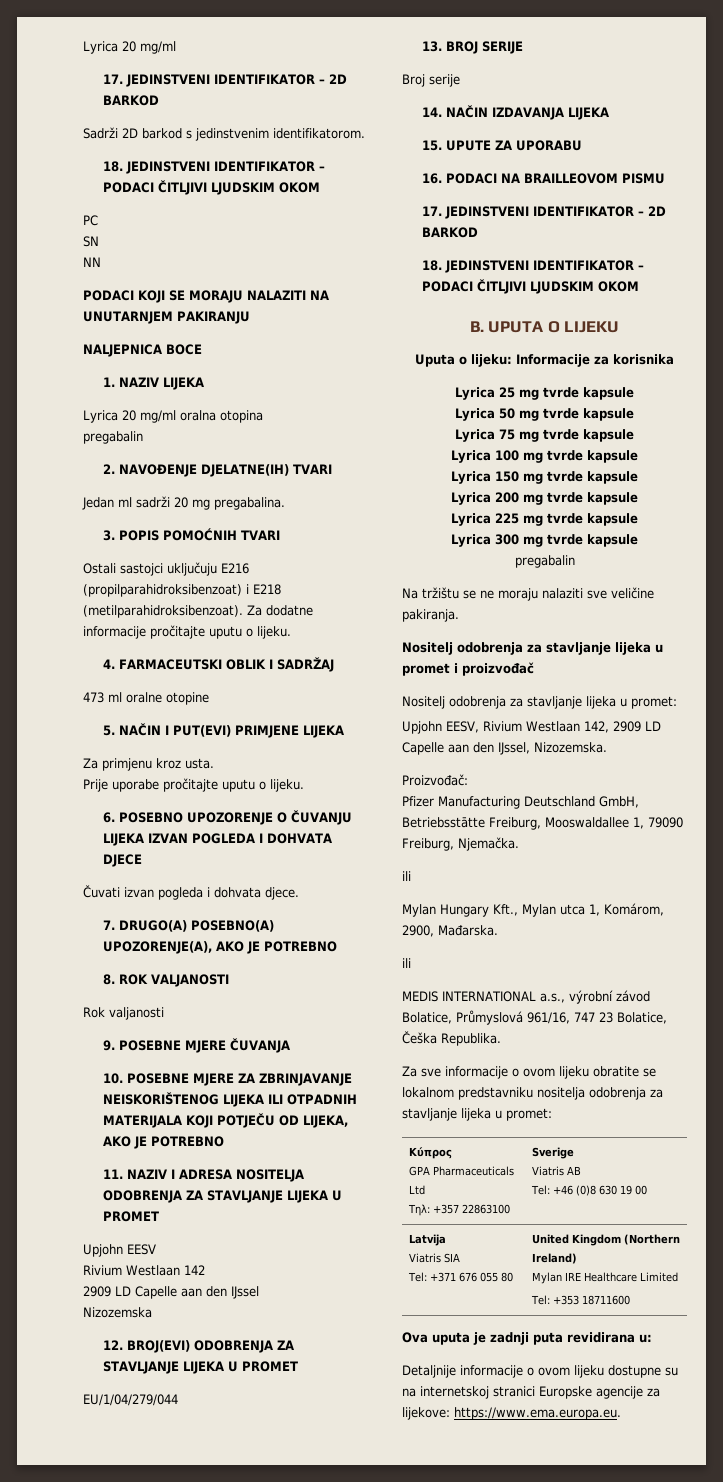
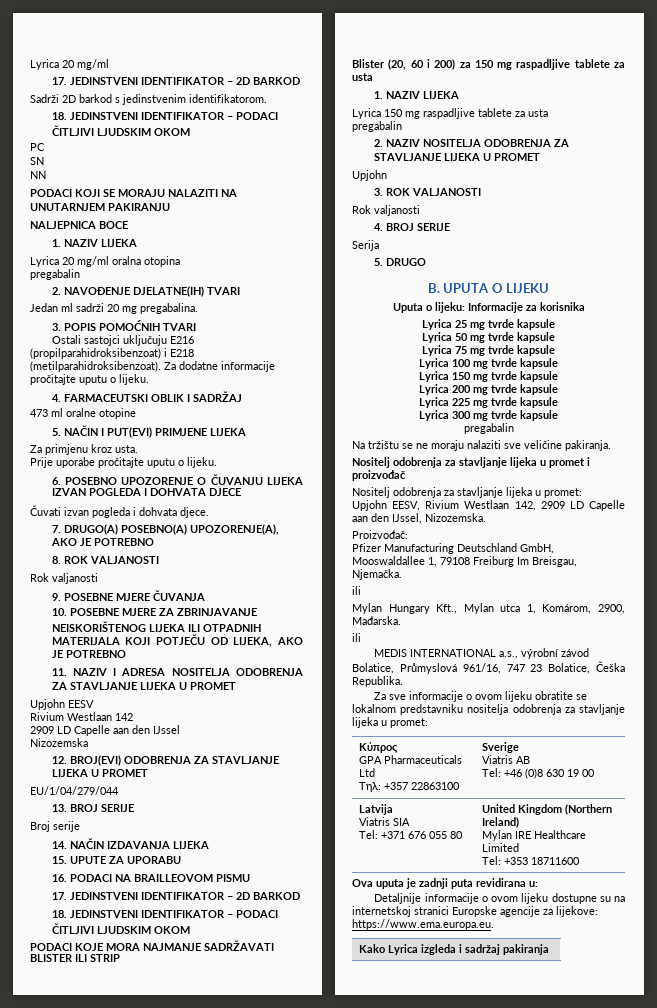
(640, 286) none -> [30,940,274,951] [30,954,120,962] [352,59,625,70] [352,73,373,81] [373,91,459,99] [352,108,548,119] [352,121,402,132] [373,139,569,147] [373,153,540,161] [352,170,387,181] [373,188,481,196] [352,205,420,216] [373,223,450,231] [352,240,379,251] [373,258,426,266] // PODACI KOJE MORA NAJMANJE SADRŽAVATI BLISTER ILI STRIP // Blister (20, 60 i 200) za 150 mg raspadljive tablete za usta // 1. NAZIV LIJEKA // Lyrica 150 mg raspadljive tablete za usta // pregabalin // 2. NAZIV NOSITELJA ODOBRENJA ZA STAVLJANJE LIJEKA U PROMET // Upjohn // 3. ROK VALJANOSTI // Rok valjanosti // 4. BROJ SERIJE // Serija // 5. DRUGO
[402,817,683,830] [402,838,454,851] Betriebsstātte Freiburg, Mooswaldallee 1, 79090 Freiburg, -> [352,556,577,567] Mooswaldallee 1, 79108 Freiburg Im Breisgau,
(621, 1413) none -> [358,944,549,955] // Kako Lyrica izgleda i sadržaj pakiranja

